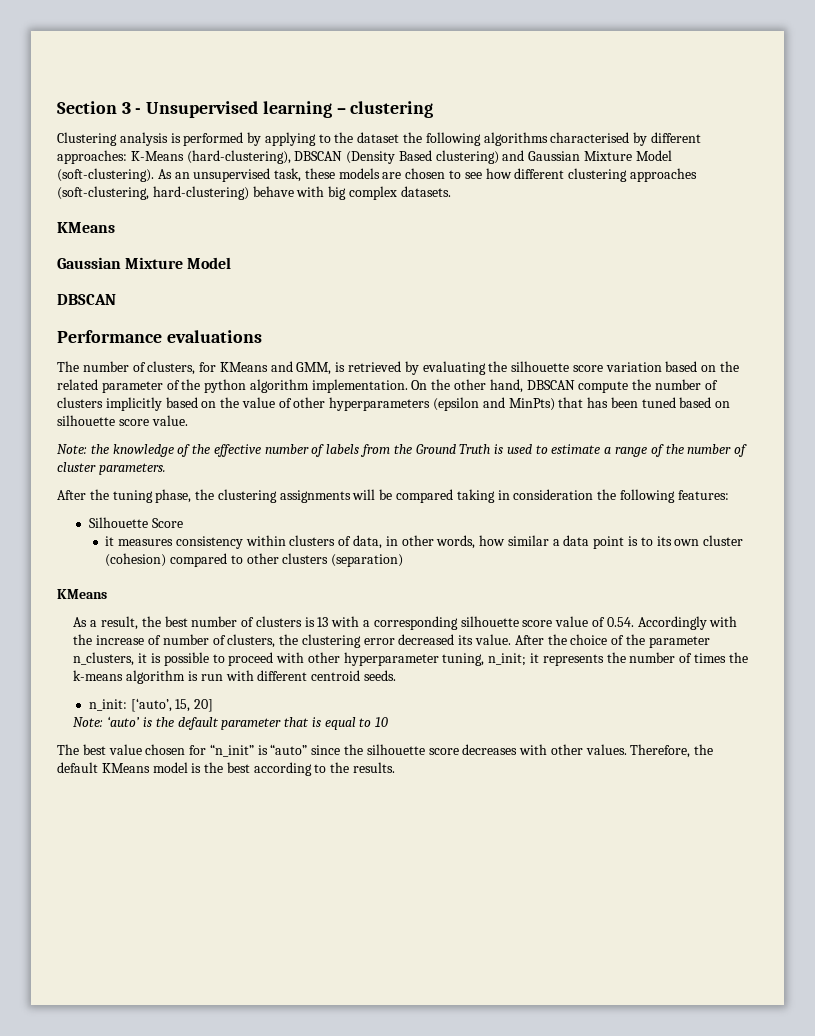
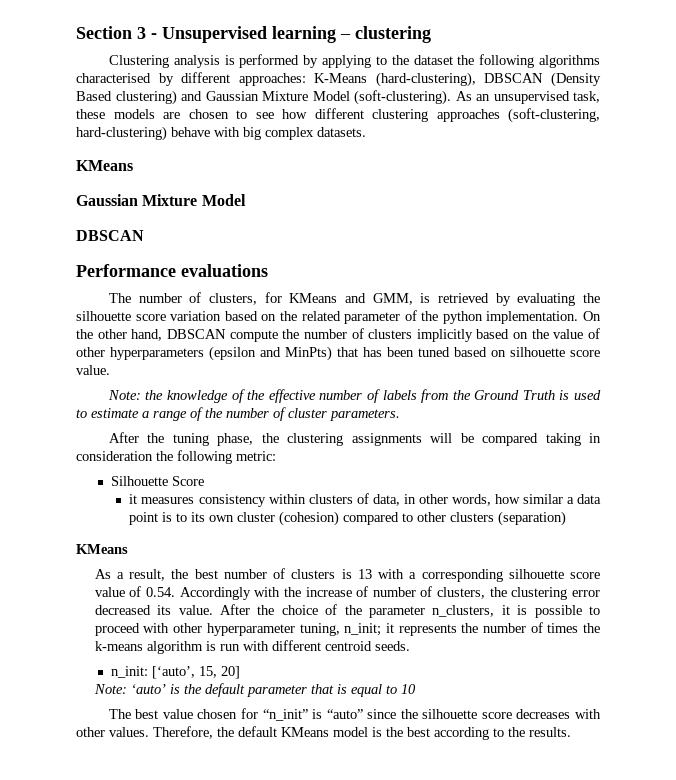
[249,379,309,393] algorithm -> (483, 317) none
[677,490,729,500] features: -> [236,451,276,461] metric:

